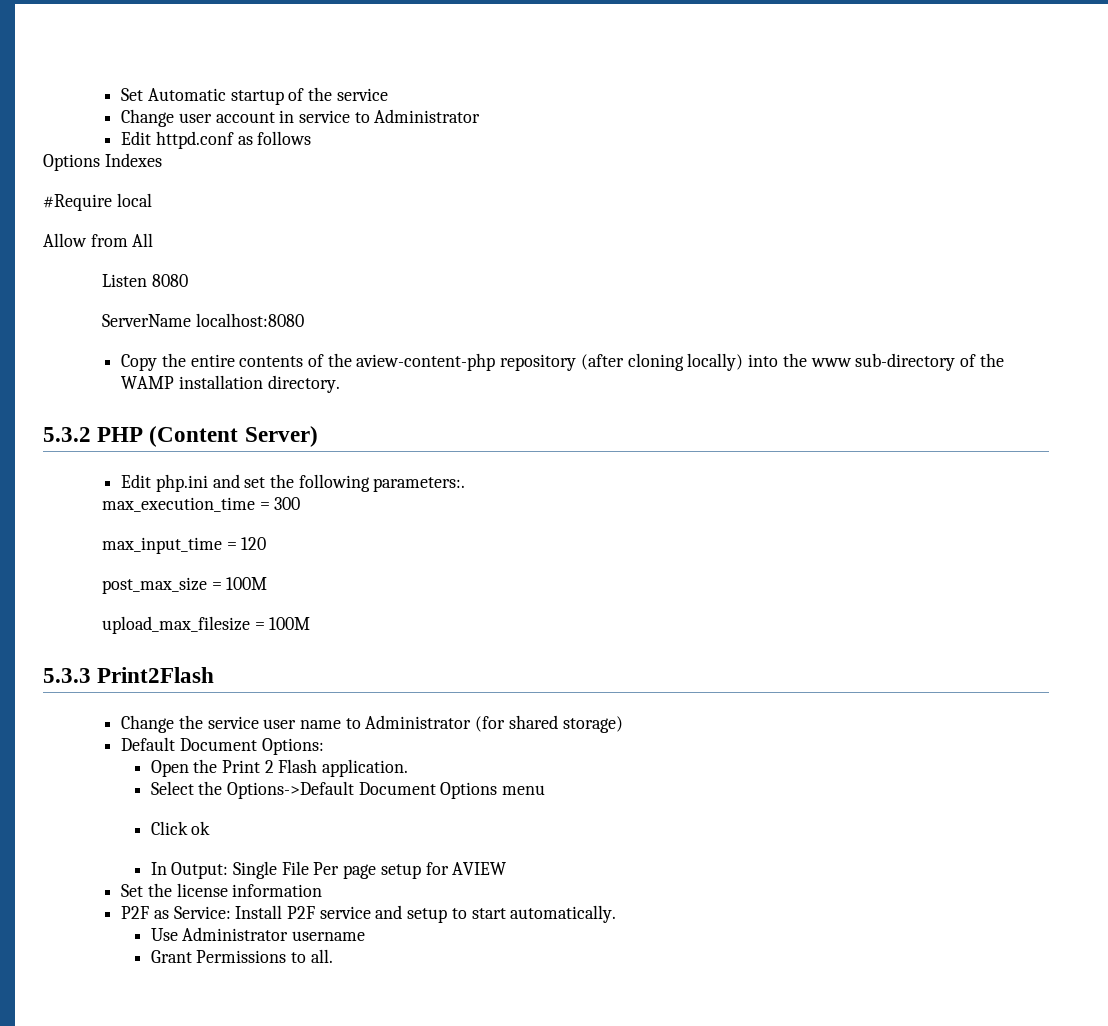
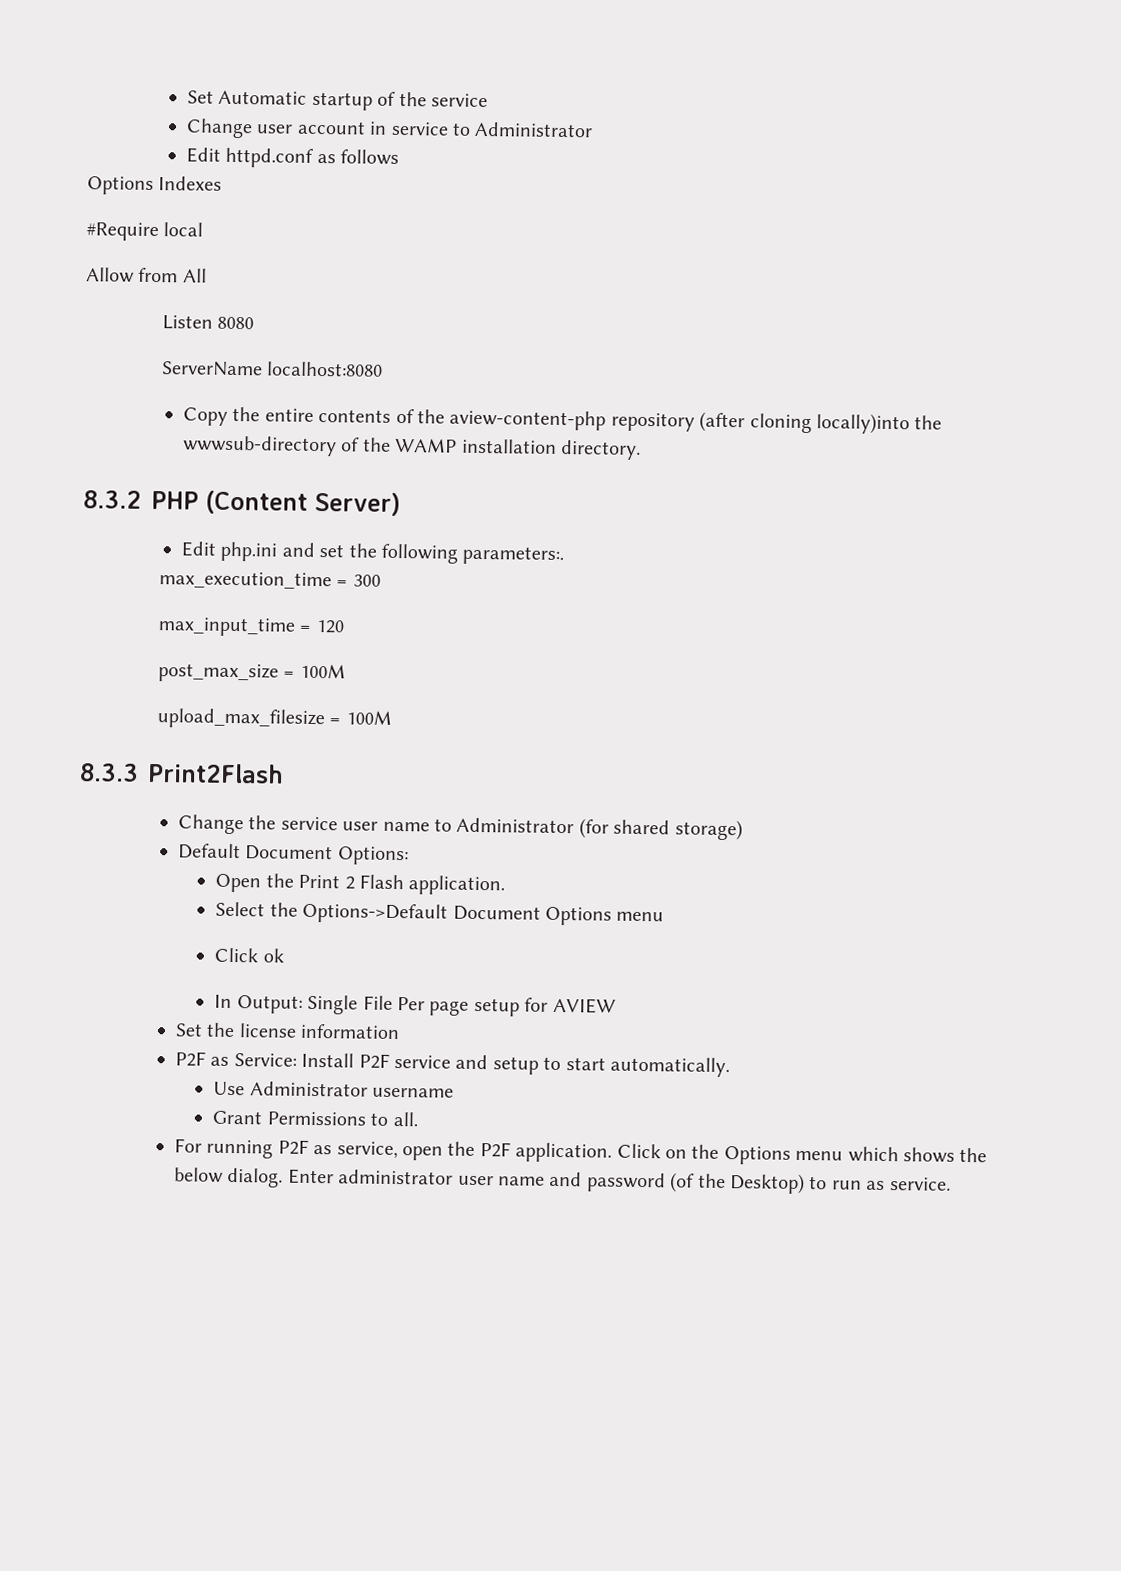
[687,353,956,371] locally) into the www sub-directory -> [815,413,943,435] [182,435,337,457] locally)into the wwwsub-directory
[43,427,91,442] 5.3.2 -> [83,490,142,509] 8.3.2
[43,668,91,683] 5.3.3 -> [80,763,139,782] 8.3.3
(333, 956) none -> [173,1138,988,1165] [173,1167,951,1195] // For running P2F as service, open the P2F application. Click on the Options menu which shows the below dialog. Enter administrator user name and password (of the Desktop) to run as service.

